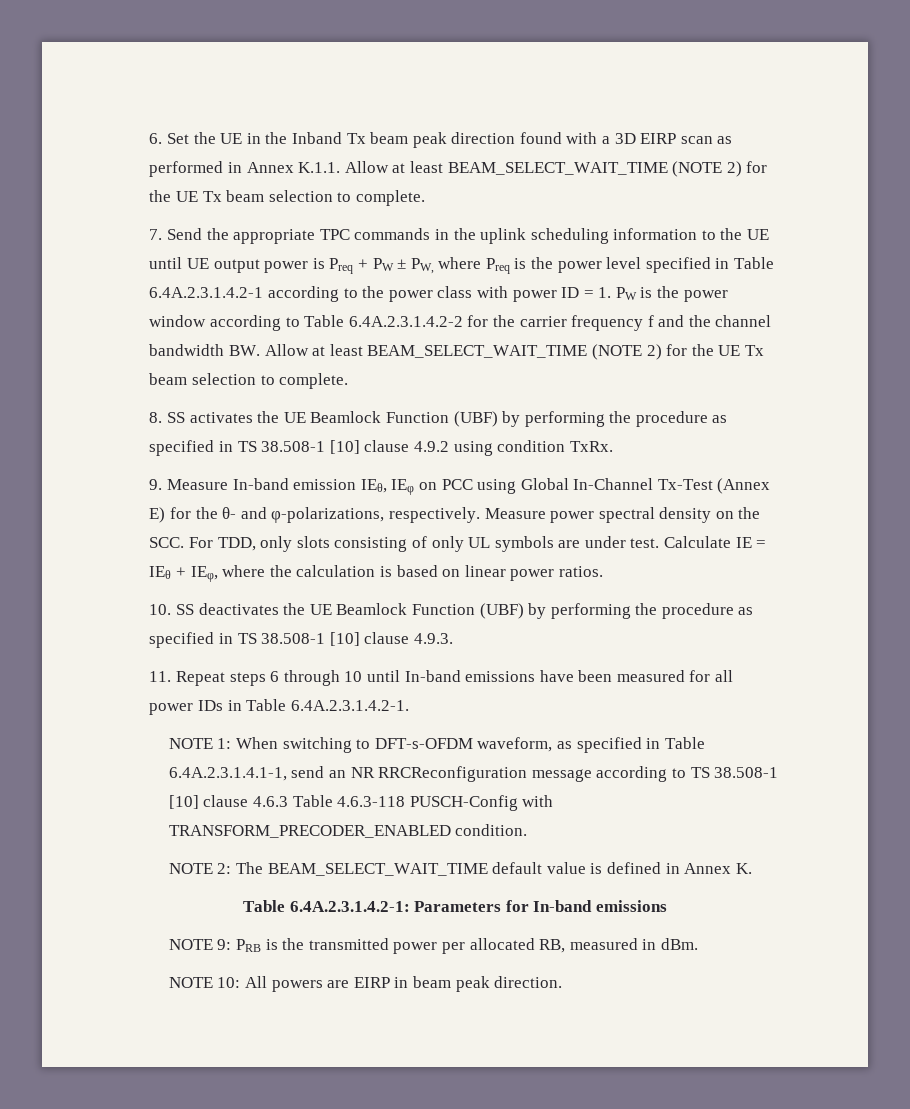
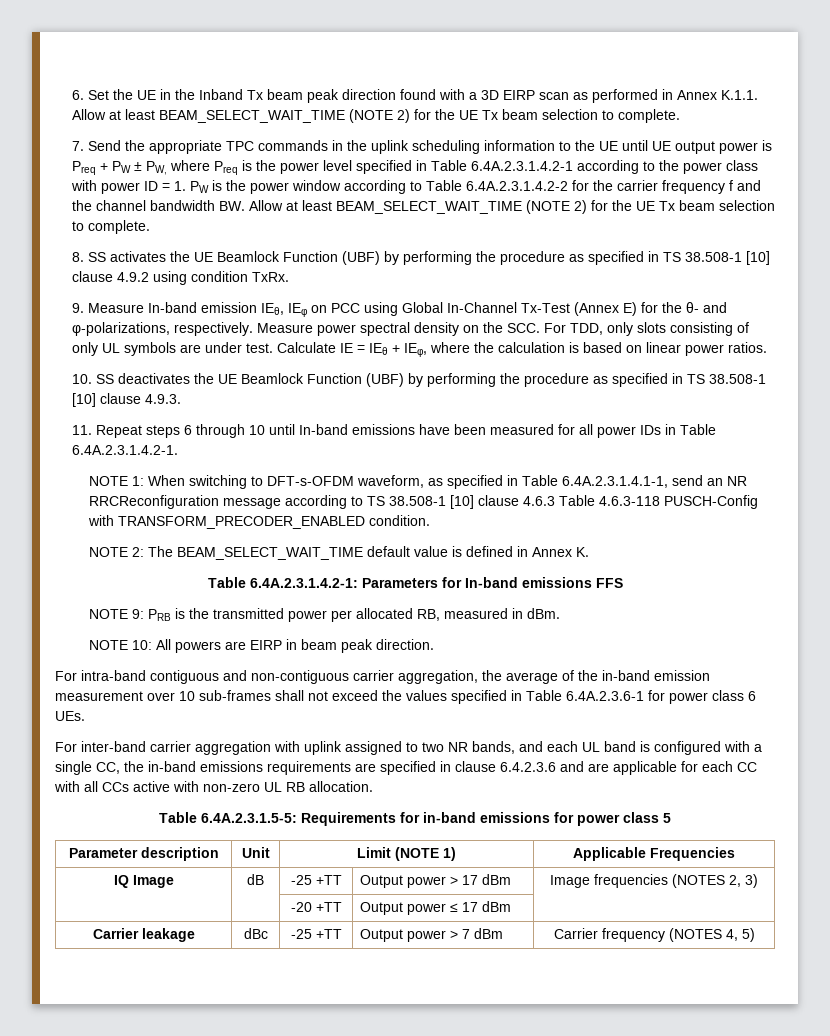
(667, 906) none -> [595,578,623,588] FFS
(563, 982) none -> [55,670,710,684] [55,690,756,704] [55,711,85,721] [55,741,762,755] [55,761,757,775] [54,781,373,792] [159,812,671,826] [68,847,219,861] [241,847,270,858] [357,847,456,861] [573,847,735,861] [113,875,174,888] [247,874,264,885] [290,875,342,885] [360,874,512,888] [550,874,758,888] [290,902,342,912] [360,901,512,915] [92,928,195,942] [243,928,268,939] [290,929,342,939] [360,928,504,942] [553,928,755,942] // For intra-band contiguous and non-contiguous carrier aggregation, the average of the in-band emission measurement over 10 sub-frames shall not exceed the values specified in Table 6.4A.2.3.6-1 for power class 6 UEs. // For inter-band carrier aggregation with uplink assigned to two NR bands, and each UL band is configured with a single CC, the in-band emissions requirements are specified in clause 6.4.2.3.6 and are applicable for each CC with all CCs active with non-zero UL RB allocation. // Table 6.4A.2.3.1.5-5: Requirements for in-band emissions for power class 5 // Parameter description | Unit | Limit (NOTE 1) | Applicable Frequencies // IQ Image | dB | -25 +TT | Output power > 17 dBm | Image frequencies (NOTES 2, 3) // | | -20 +TT | Output power ≤ 17 dBm | // Carrier leakage | dBc | -25 +TT | Output power > 7 dBm | Carrier frequency (NOTES 4, 5)

